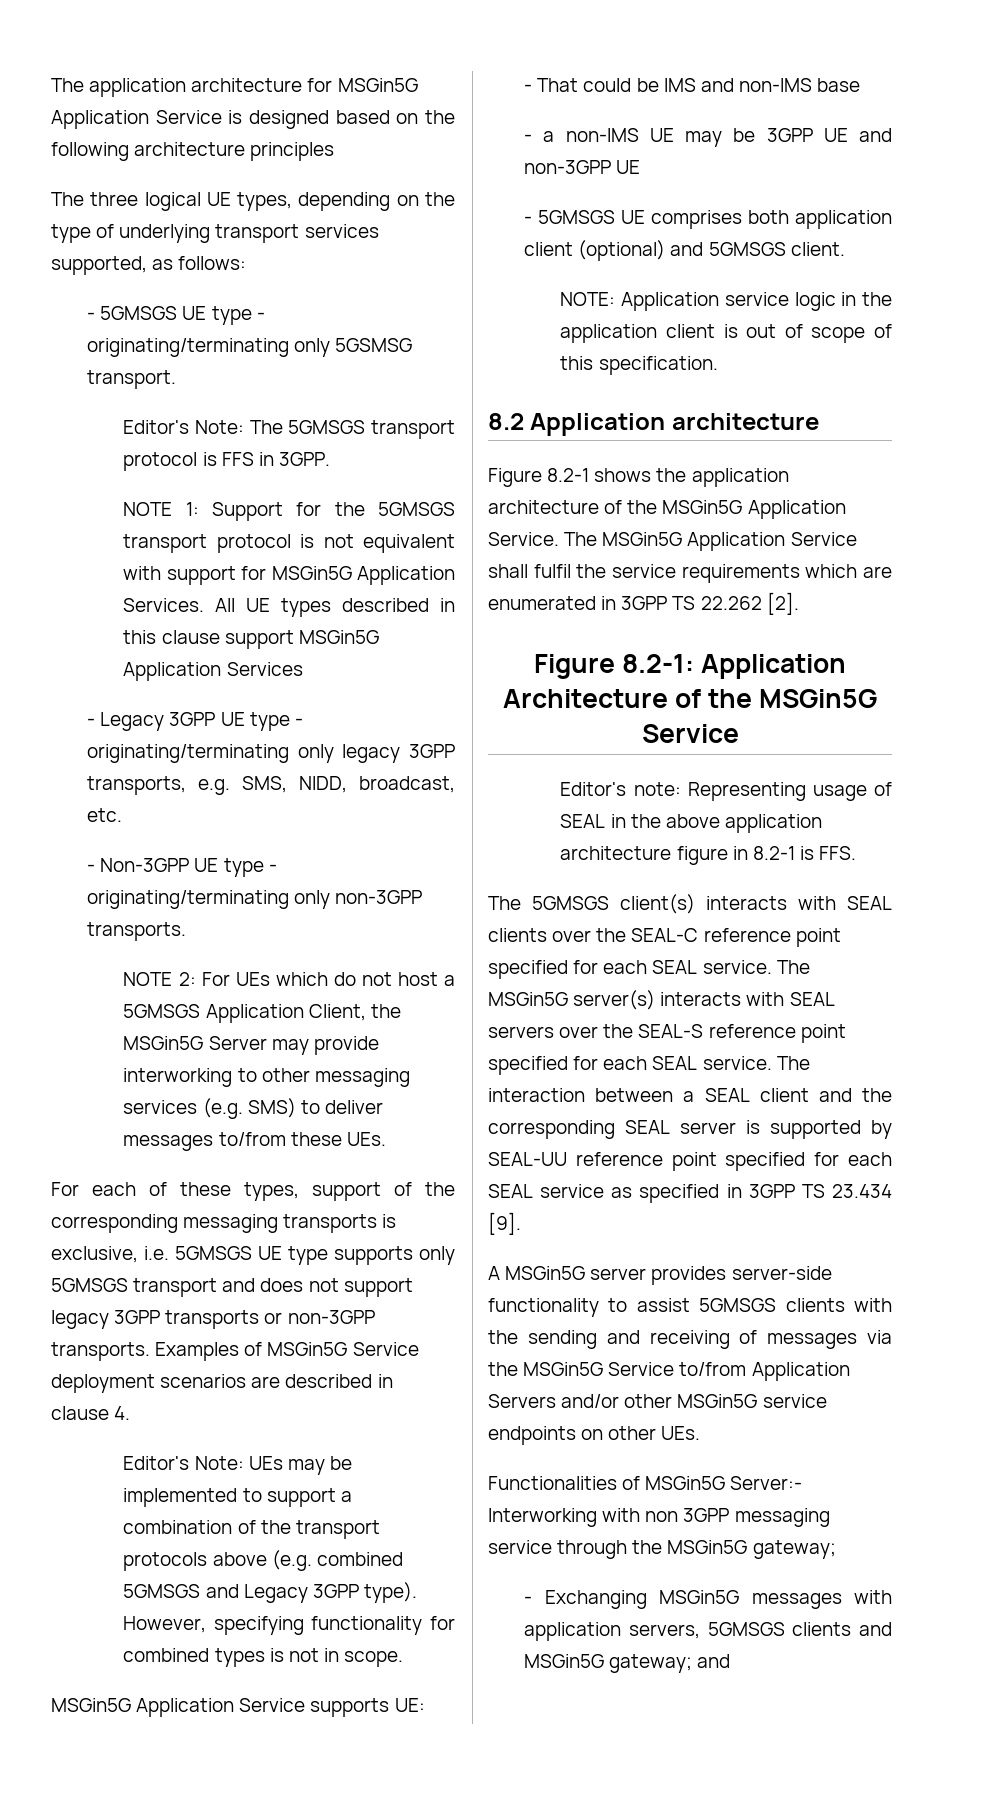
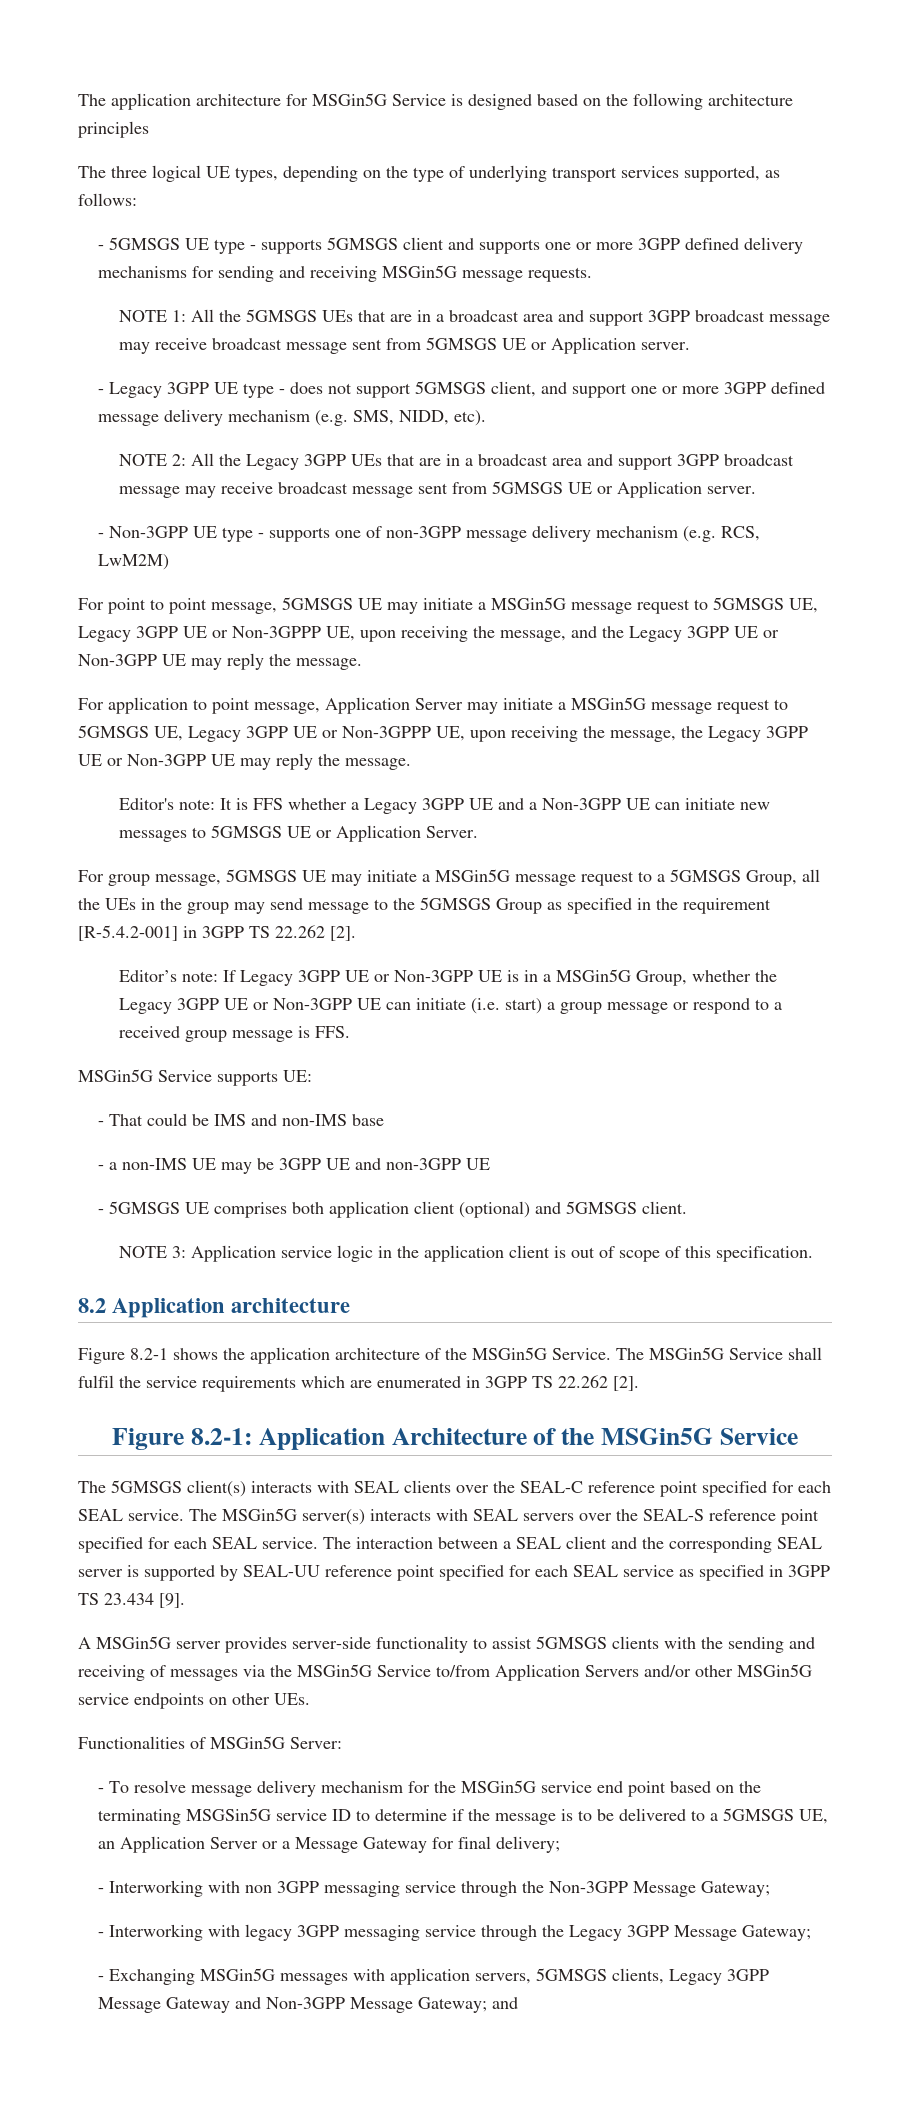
[51,110,149,129] Application -> (387, 99) none
[87,338,413,357] [87,370,177,389] [123,420,456,439] [123,452,330,471] [123,502,456,521] [123,534,455,553] [123,566,456,585] [123,598,456,617] [123,630,379,649] [123,662,303,681] originating/terminating only 5GSMSG transport. // Editor's Note: The 5GMSGS transport protocol is FFS in 3GPP. // NOTE 1: Support for the 5GMSGS transport protocol is not equivalent with support for MSGin5G Application Services. All UE types described in this clause support MSGin5G Application Services -> [261,237,804,254] [98,265,593,282] [118,309,830,326] [118,337,690,354] supports 5GMSGS client and supports one or more 3GPP defined delivery mechanisms for sending and receiving MSGin5G message requests. // NOTE 1: All the 5GMSGS UEs that are in a broadcast area and support 3GPP broadcast message may receive broadcast message sent from 5GMSGS UE or Application server.
[87,744,455,763] [87,776,455,795] [87,808,123,822] originating/terminating only legacy 3GPP transports, e.g. SMS, NIDD, broadcast, etc. -> [290,381,826,398] [98,409,487,426] [118,453,794,470] [118,481,756,498] does not support 5GMSGS client, and support one or more 3GPP defined message delivery mechanism (e.g. SMS, NIDD, etc). // NOTE 2: All the Legacy 3GPP UEs that are in a broadcast area and support 3GPP broadcast message may receive broadcast message sent from 5GMSGS UE or Application server.
[87,890,423,909] [87,922,187,941] [123,972,455,986] [123,1004,401,1023] [123,1036,379,1055] [123,1068,410,1087] [123,1098,383,1119] [123,1132,386,1151] [51,1182,455,1201] [51,1214,397,1233] [51,1246,455,1265] [51,1278,413,1297] [51,1310,375,1329] [51,1342,419,1361] [51,1374,393,1393] [51,1406,131,1420] [123,1456,352,1475] [123,1488,352,1507] [123,1520,380,1539] [123,1550,403,1571] [123,1582,417,1603] [123,1616,455,1635] [123,1648,404,1667] [51,1698,235,1717] originating/terminating only non-3GPP transports. // NOTE 2: For UEs which do not host a 5GMSGS Application Client, the MSGin5G Server may provide interworking to other messaging services (e.g. SMS) to deliver messages to/from these UEs. // For each of these types, support of the corresponding messaging transports is exclusive, i.e. 5GMSGS UE type supports only 5GMSGS transport and does not support legacy 3GPP transports or non-3GPP transports. Examples of MSGin5G Service deployment scenarios are described in clause 4. // Editor's Note: UEs may be implemented to support a combination of the transport protocols above (e.g. combined 5GMSGS and Legacy 3GPP type). However, specifying functionality for combined types is not in scope. // MSGin5G Application -> [269,525,761,542] [98,554,170,570] [78,597,818,614] [78,626,779,642] [78,653,362,670] [78,697,788,714] [78,725,808,742] [78,753,411,770] [118,798,770,814] [118,825,478,842] [78,869,820,886] [78,897,771,914] [78,925,356,941] [118,969,777,986] [118,998,782,1014] [118,1026,350,1042] [78,1069,153,1082] supports one of non-3GPP message delivery mechanism (e.g. RCS, LwM2M) // For point to point message, 5GMSGS UE may initiate a MSGin5G message request to 5GMSGS UE, Legacy 3GPP UE or Non-3GPPP UE, upon receiving the message, and the Legacy 3GPP UE or Non-3GPP UE may reply the message. // For application to point message, Application Server may initiate a MSGin5G message request to 5GMSGS UE, Legacy 3GPP UE or Non-3GPPP UE, upon receiving the message, the Legacy 3GPP UE or Non-3GPP UE may reply the message. // Editor's note: It is FFS whether a Legacy 3GPP UE and a Non-3GPP UE can initiate new messages to 5GMSGS UE or Application Server. // For group message, 5GMSGS UE may initiate a MSGin5G message request to a 5GMSGS Group, all the UEs in the group may send message to the 5GMSGS Group as specified in the requirement [R-5.4.2-001] in 3GPP TS 22.262 [2]. // Editor’s note: If Legacy 3GPP UE or Non-3GPP UE is in a MSGin5G Group, whether the Legacy 3GPP UE or Non-3GPP UE can initiate (i.e. start) a group message or respond to a received group message is FFS. // MSGin5G
[560,292,616,306] NOTE: -> [118,1246,186,1258] NOTE 3:
[747,500,846,519] Application -> (547, 1353) none
[687,532,786,551] Application -> (724, 1353) none
[560,782,892,801] [560,814,822,833] [560,846,857,865] // Editor's note: Representing usage of SEAL in the above application architecture figure in 8.2-1 is FFS. -> (799, 1436) none
[730,1476,803,1490] Server:- -> [290,1737,342,1749] [98,1780,762,1797] [98,1808,829,1825] [98,1836,561,1853] [98,1888,105,1893] Server: // - To resolve message delivery mechanism for the MSGin5G service end point based on the terminating MSGSin5G service ID to determine if the message is to be delivered to a 5GMSGS UE, an Application Server or a Message Gateway for final delivery; // -
[667,1540,836,1559] MSGin5G gateway; -> [549,1881,771,1897] [98,1924,812,1941] Non-3GPP Message Gateway; // - Interworking with legacy 3GPP messaging service through the Legacy 3GPP Message Gateway;
[792,1622,892,1636] [524,1654,693,1673] clients and MSGin5G gateway; -> [612,1968,770,1985] [98,1997,488,2013] clients, Legacy 3GPP Message Gateway and Non-3GPP Message Gateway;

